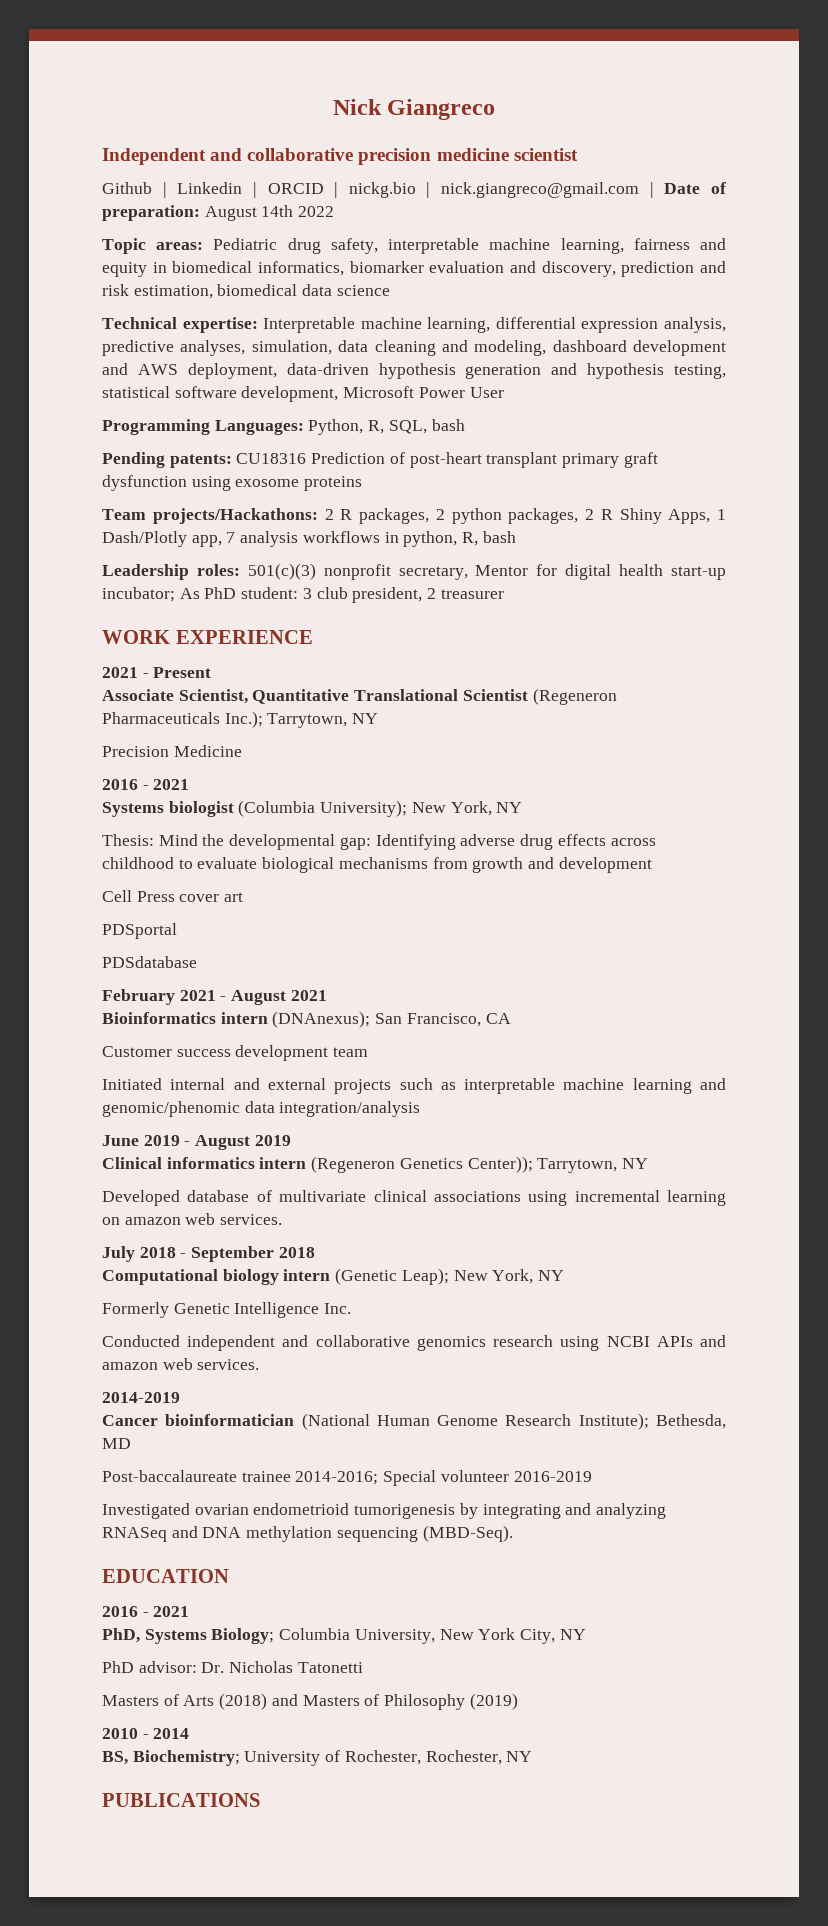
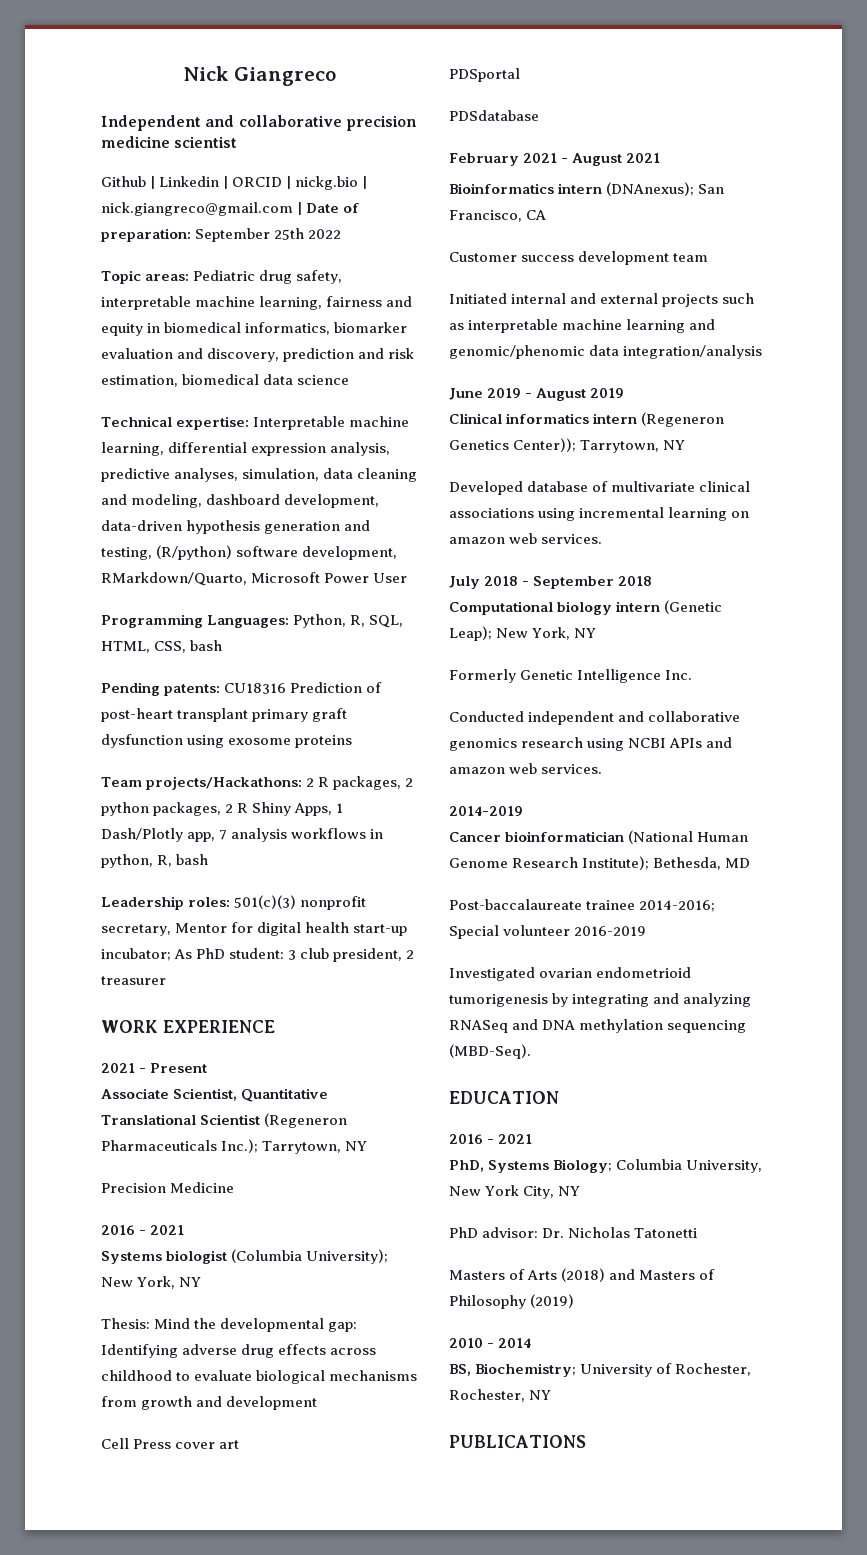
[204,205,294,221] August 14th -> [195,228,305,242] September 25th
[633,340,726,356] [102,363,277,379] development and AWS deployment, -> [284,494,380,508] development,
[587,363,726,379] [102,386,170,398] hypothesis testing, statistical -> [101,545,233,560] testing, (R/python)
(339, 394) none -> [101,572,247,586] RMarkdown/Quarto,
(427, 427) none -> [101,641,187,653] HTML, CSS,

